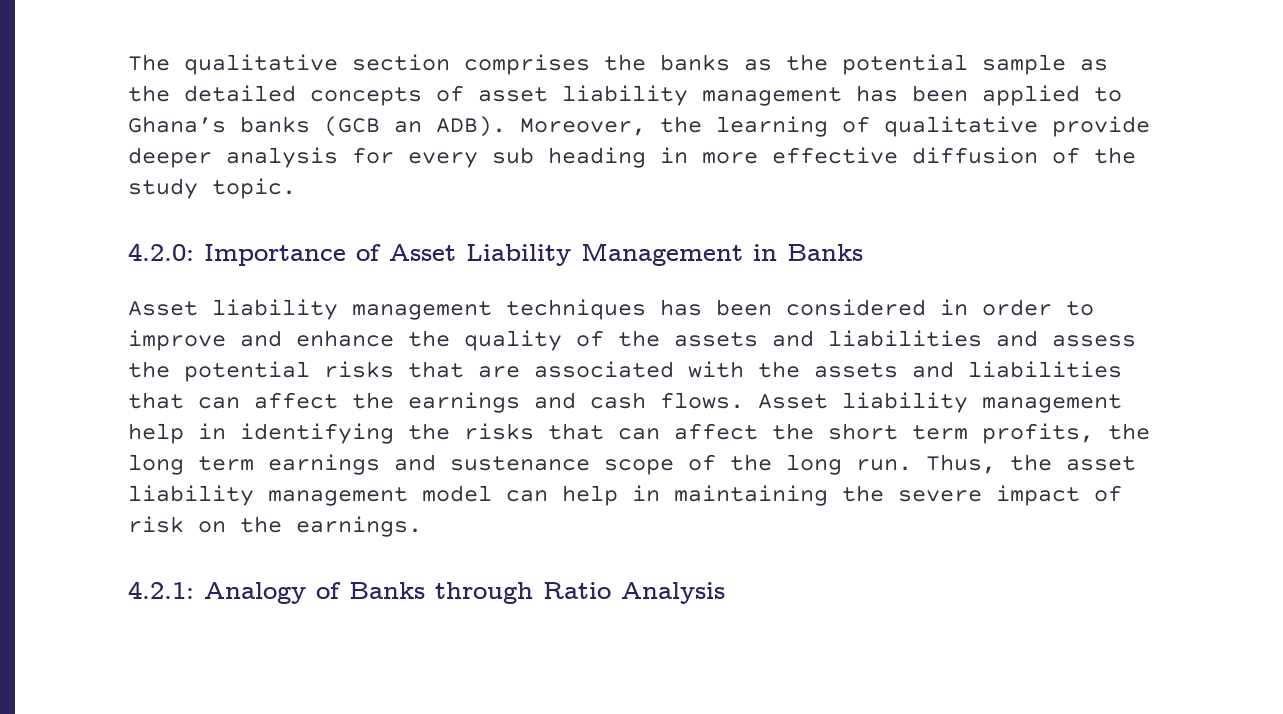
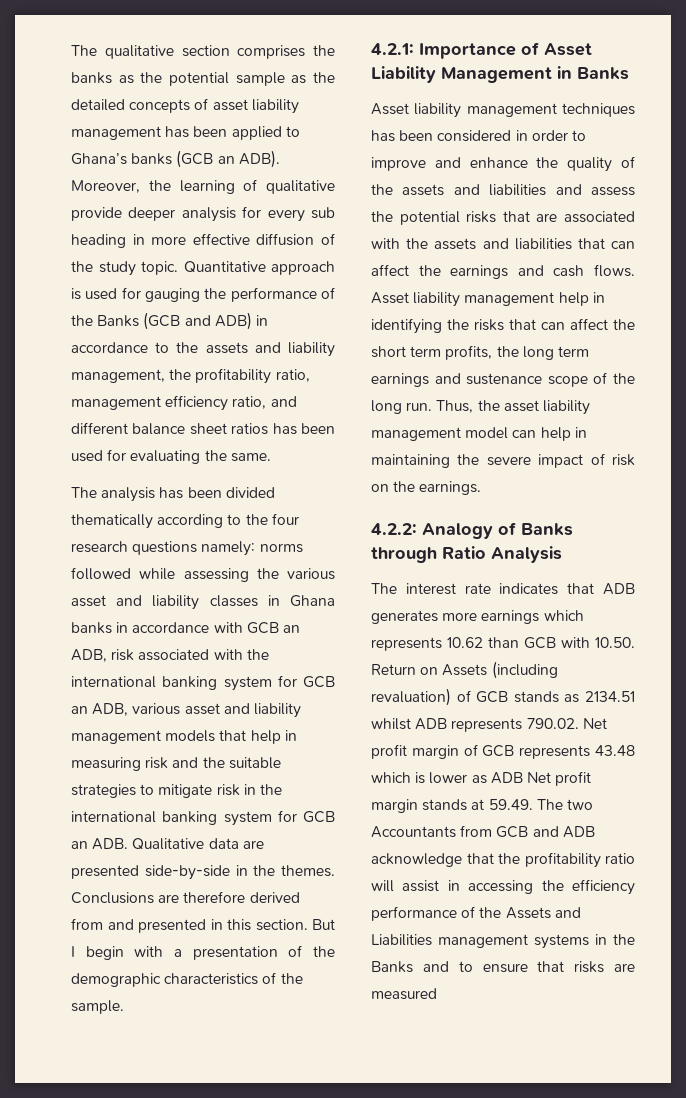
[128,243,194,261] // 4.2.0: -> [183,261,335,275] [71,287,335,302] [71,312,268,330] [71,342,335,357] [71,368,310,384] [71,395,297,411] [71,422,335,435] [71,449,271,464] [71,487,275,502] [71,513,299,529] [71,541,303,556] [71,567,335,582] [71,595,335,610] [71,622,300,634] [71,649,269,662] [71,675,335,691] [71,703,301,718] [71,730,297,744] [71,757,281,771] [71,784,282,798] [71,810,335,826] [71,838,264,850] [71,865,335,880] [71,891,300,904] [71,918,335,933] [71,945,335,960] [71,972,303,987] [71,1000,124,1014] [371,43,414,55] Quantitative approach is used for gauging the performance of the Banks (GCB and ADB) in accordance to the assets and liability management, the profitability ratio, management efficiency ratio, and different balance sheet ratios has been used for evaluating the same. // The analysis has been divided thematically according to the four research questions namely: norms followed while assessing the various asset and liability classes in Ghana banks in accordance with GCB an ADB, risk associated with the international banking system for GCB an ADB, various asset and liability management models that help in measuring risk and the suitable strategies to mitigate risk in the international banking system for GCB an ADB. Qualitative data are presented side-by-side in the themes. Conclusions are therefore derived from and presented in this section. But I begin with a presentation of the demographic characteristics of the sample. // 4.2.1:
[128,581,194,599] 4.2.1: -> [371,523,417,535] 4.2.2:
(725, 593) none -> [371,583,635,595] [371,610,584,624] [371,637,635,651] [371,661,558,679] [371,688,635,706] [371,718,607,732] [371,744,635,759] [371,771,592,786] [371,799,593,813] [371,825,595,838] [371,852,635,868] [371,879,635,895] [371,906,581,921] [371,934,635,949] [371,961,635,973] [371,988,437,1000] // The interest rate indicates that ADB generates more earnings which represents 10.62 than GCB with 10.50. Return on Assets (including revaluation) of GCB stands as 2134.51 whilst ADB represents 790.02. Net profit margin of GCB represents 43.48 which is lower as ADB Net profit margin stands at 59.49. The two Accountants from GCB and ADB acknowledge that the profitability ratio will assist in accessing the efficiency performance of the Assets and Liabilities management systems in the Banks and to ensure that risks are measured

